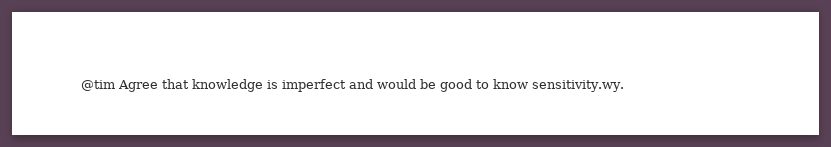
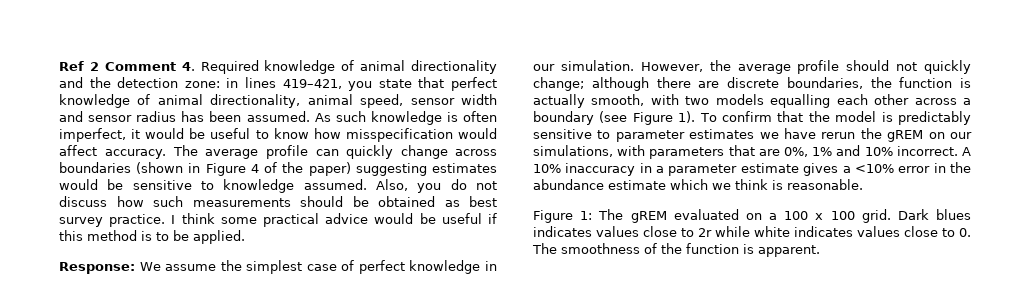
[81,79,472,92] @tim Agree that knowledge is imperfect and would be good -> [59,60,497,74] [59,77,498,91] [59,94,497,108] [59,111,498,125] [59,128,251,142] Ref 2 Comment 4. Required knowledge of animal directionality and the detection zone: in lines 419–421, you state that perfect knowledge of animal directionality, animal speed, sensor width and sensor radius has been assumed. As such knowledge is often imperfect, it would be useful
[532,80,624,92] sensitivity.wy. -> [313,128,497,142] [59,145,497,159] [59,162,498,176] [59,179,497,193] [59,196,497,207] [59,213,497,227] [59,230,245,244] [59,260,497,274] [533,60,971,74] [533,77,971,91] [533,94,972,108] [533,111,972,125] [533,128,972,142] [533,145,971,159] [533,162,971,176] [533,179,863,190] [533,209,971,223] [533,226,971,237] [532,243,820,257] how misspecification would affect accuracy. The average profile can quickly change across boundaries (shown in Figure 4 of the paper) suggesting estimates would be sensitive to knowledge assumed. Also, you do not discuss how such measurements should be obtained as best survey practice. I think some practical advice would be useful if this method is to be applied. // Response: We assume the simplest case of perfect knowledge in our simulation. However, the average profile should not quickly change; although there are discrete boundaries, the function is actually smooth, with two models equalling each other across a boundary (see Figure 1). To confirm that the model is predictably sensitive to parameter estimates we have rerun the gREM on our simulations, with parameters that are 0%, 1% and 10% incorrect. A 10% inaccuracy in a parameter estimate gives a <10% error in the abundance estimate which we think is reasonable. // Figure 1: The gREM evaluated on a 100 x 100 grid. Dark blues indicates values close to 2r while white indicates values close to 0. The smoothness of the function is apparent.

